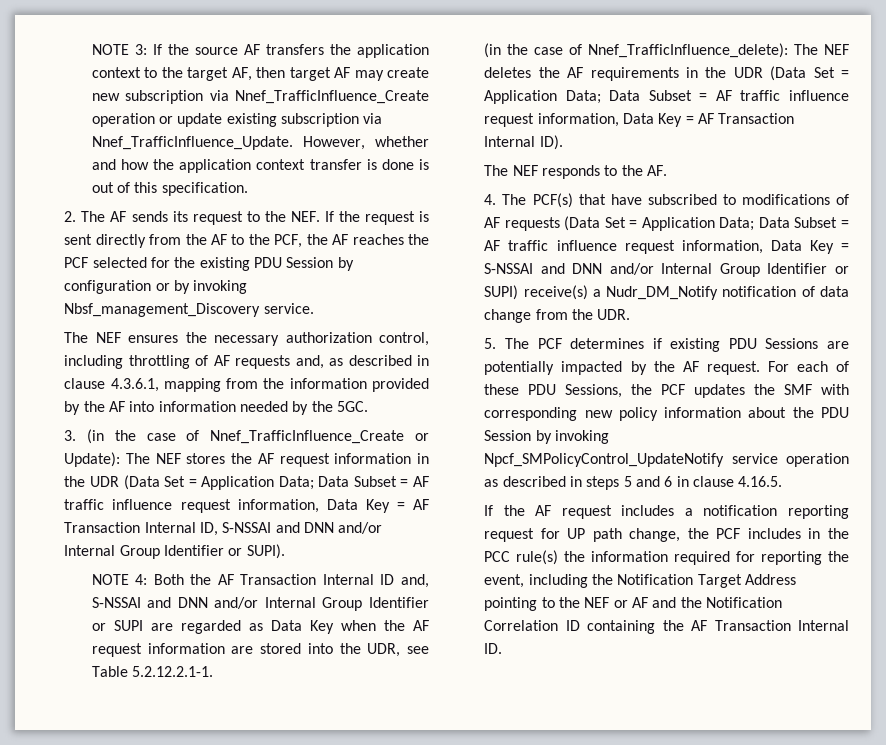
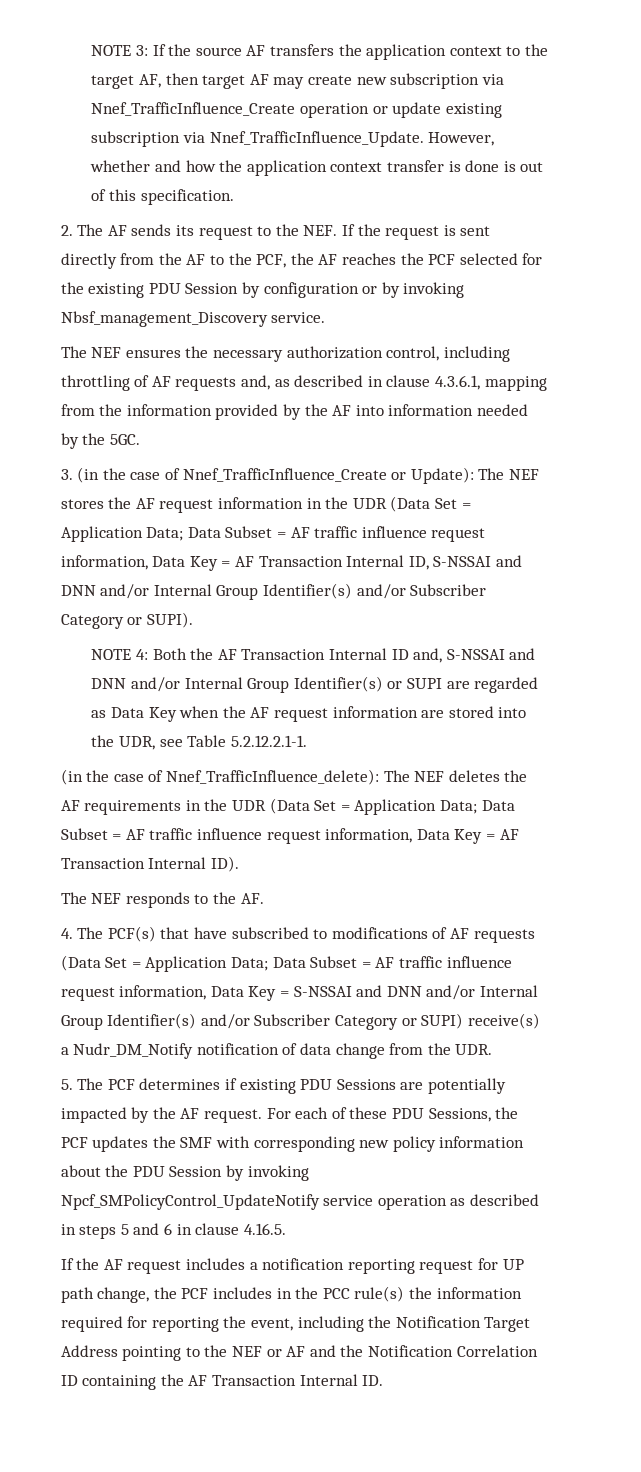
[164,545,225,556] Identifier -> [263,583,487,599] [60,614,124,629] Identifier(s) and/or Subscriber Category
[369,597,429,608] Identifier -> [293,676,383,692] Identifier(s)
[767,263,828,274] Identifier -> [107,1013,399,1030] Identifier(s) and/or Subscriber Category

